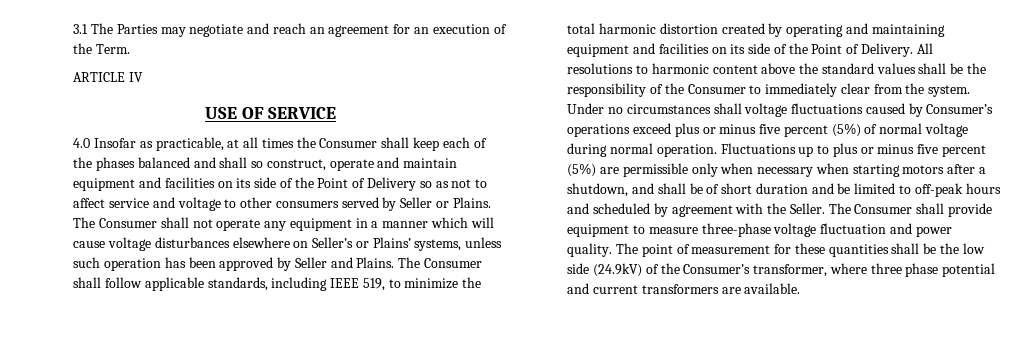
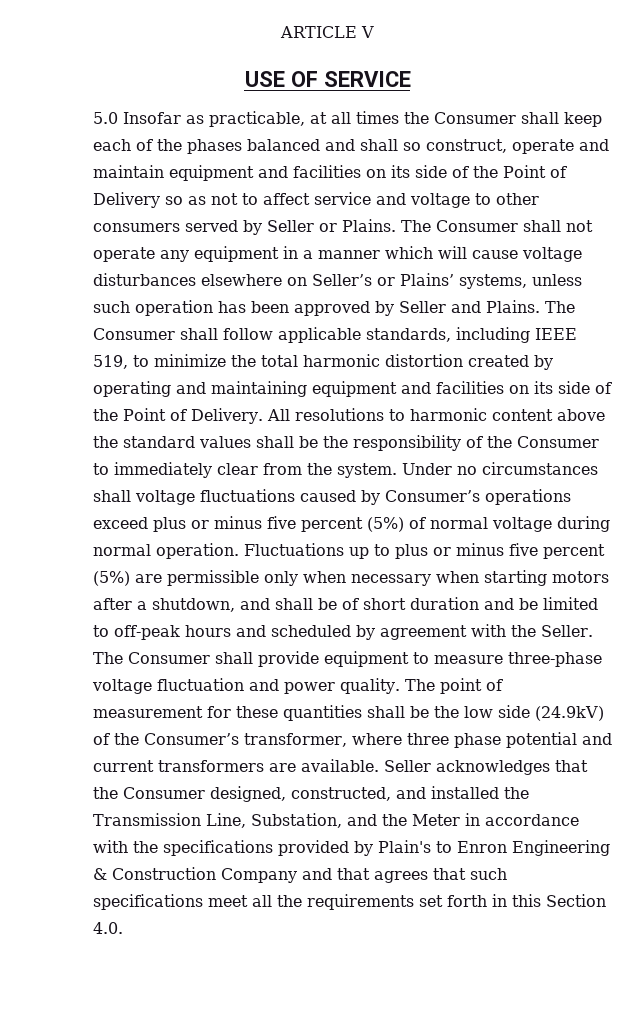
[73,23,507,37] [73,43,130,54] [73,72,143,82] 3.1 The Parties may negotiate and reach an agreement for an execution of the Term. // ARTICLE IV -> [280,26,374,38] ARTICLE V
[73,138,91,148] 4.0 -> [93,112,119,124] 5.0
(801, 288) none -> [384,760,589,775] [93,786,530,802] [93,813,580,828] [93,840,611,856] [93,867,508,883] [93,894,607,910] [93,922,124,934] Seller acknowledges that the Consumer designed, constructed, and installed the Transmission Line, Substation, and the Meter in accordance with the specifications provided by Plain's to Enron Engineering & Construction Company and that agrees that such specifications meet all the requirements set forth in this Section 4.0.

